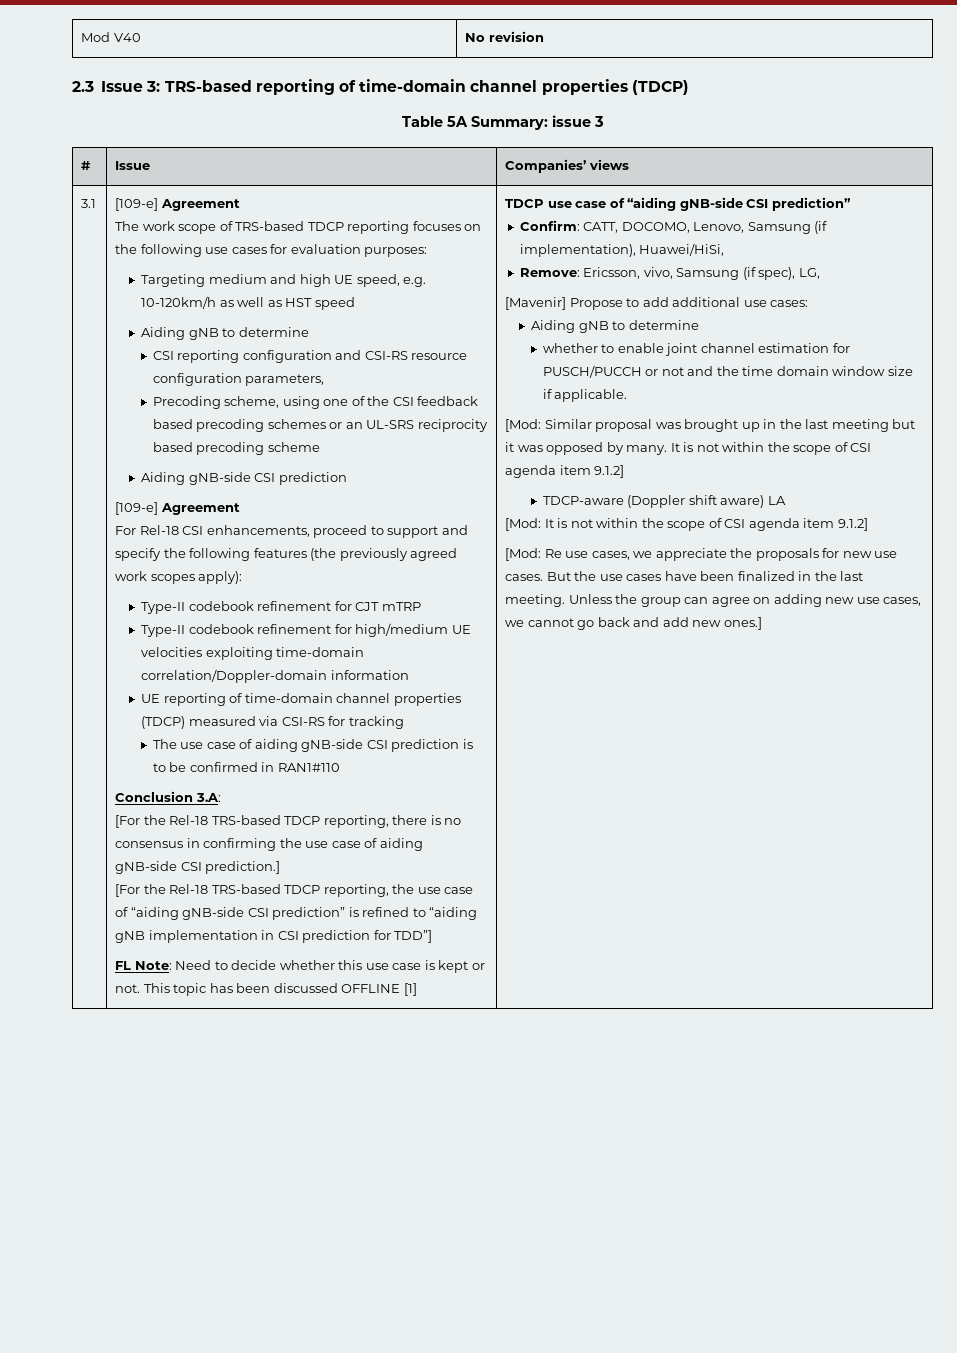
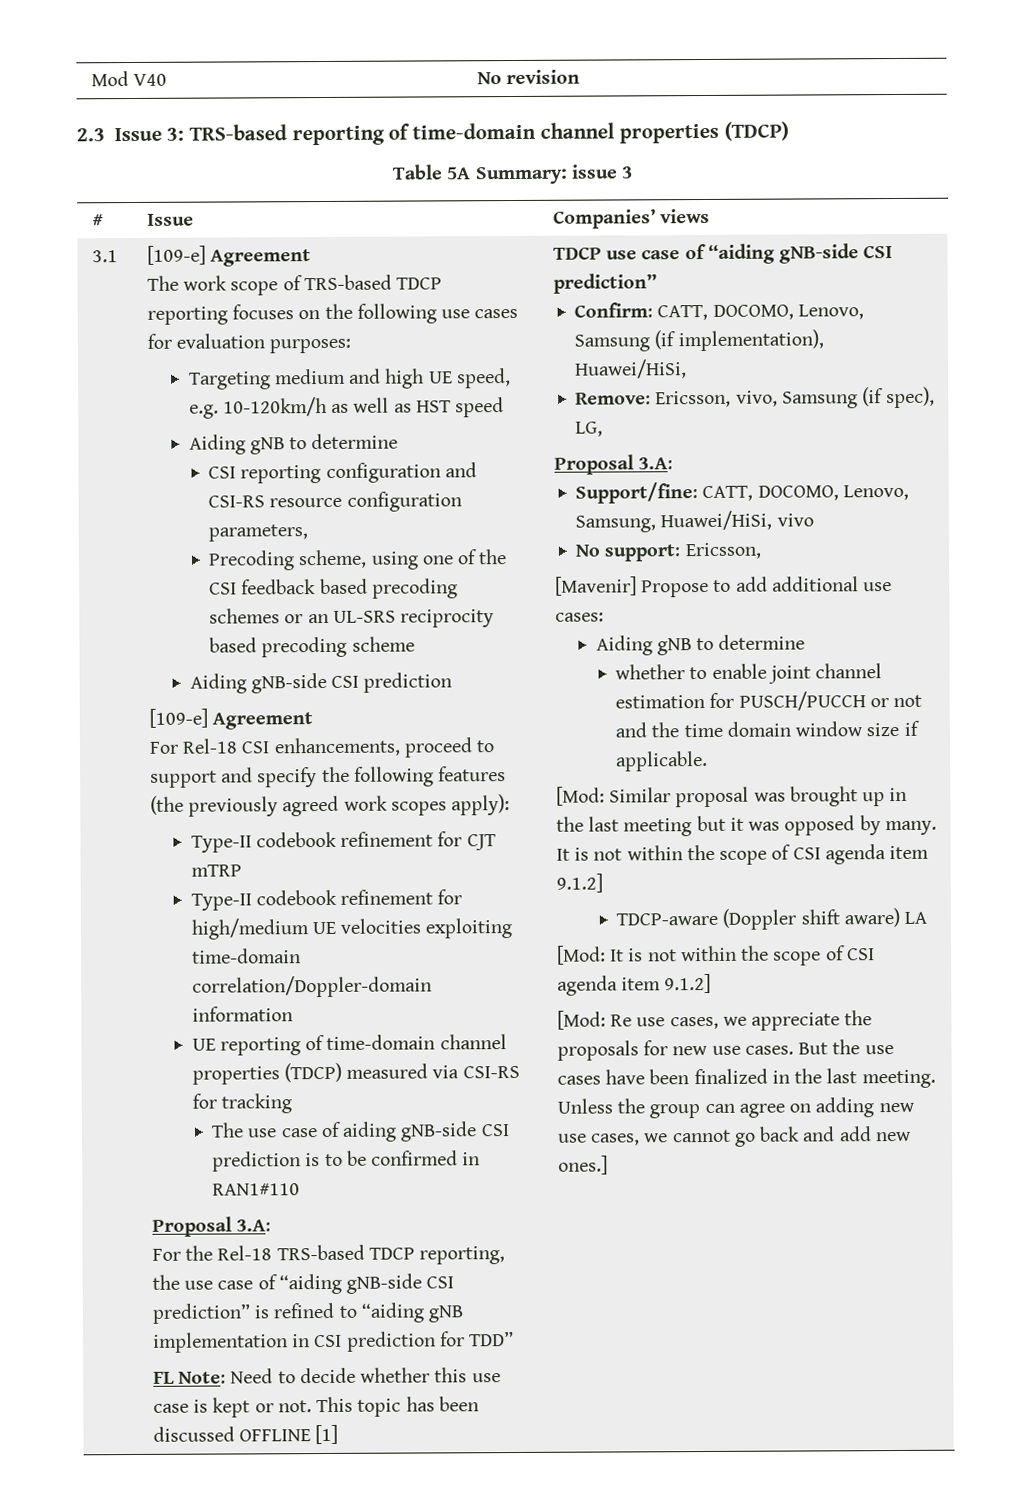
[115,791,221,802] [115,815,462,828] [115,838,423,851] [115,861,281,874] [115,884,141,897] Conclusion 3.A: // [For the Rel-18 TRS-based TDCP reporting, there is no consensus in confirming the use case of aiding gNB-side CSI prediction.] // [For -> [151,1216,272,1237] [151,1248,181,1261] Proposal 3.A: // For
[394,930,433,943] TDD”] -> [469,1331,515,1347] TDD”
(820, 273) none -> [553,454,674,475] [575,482,909,504] [575,510,814,533] [575,542,762,562] // Proposal 3.A: // Support/fine: CATT, DOCOMO, Lenovo, Samsung, Huawei/HiSi, vivo // No support: Ericsson,

